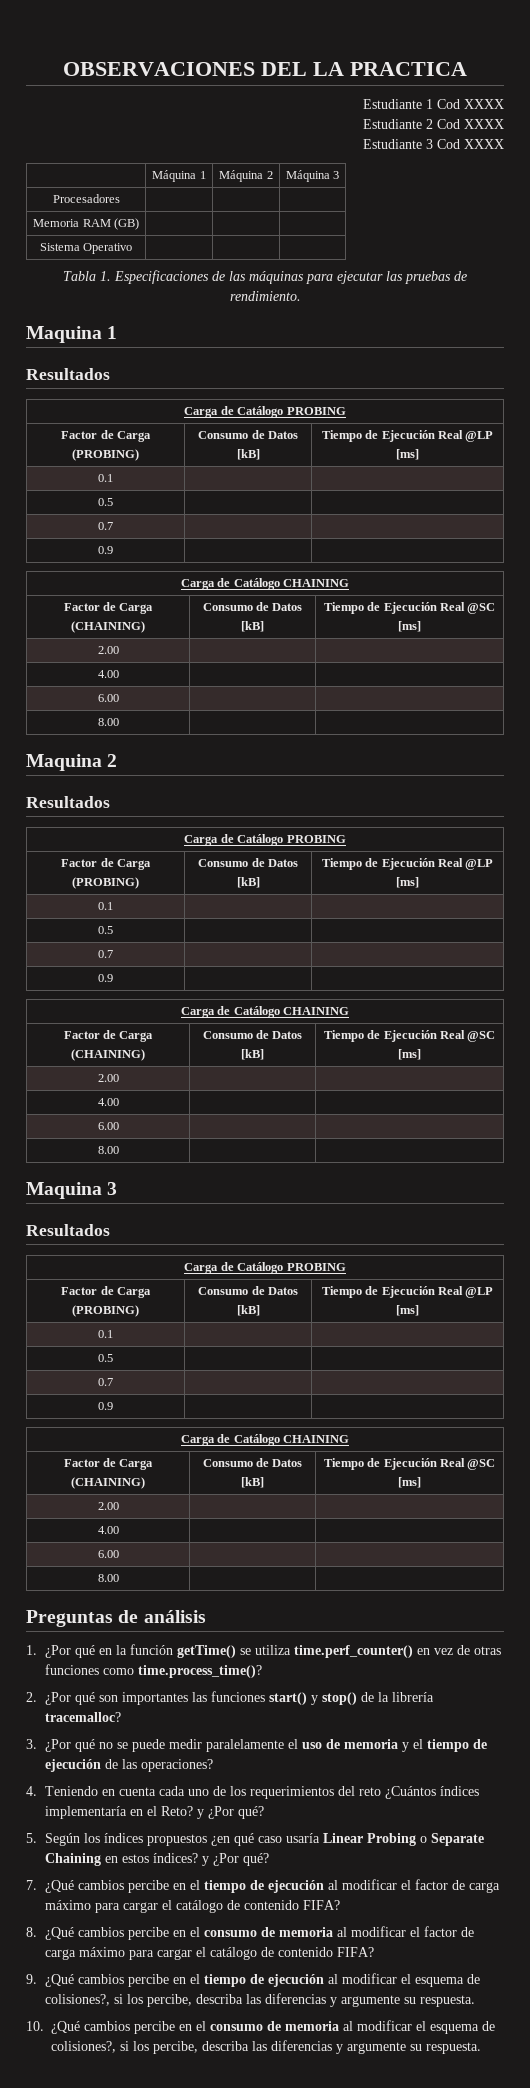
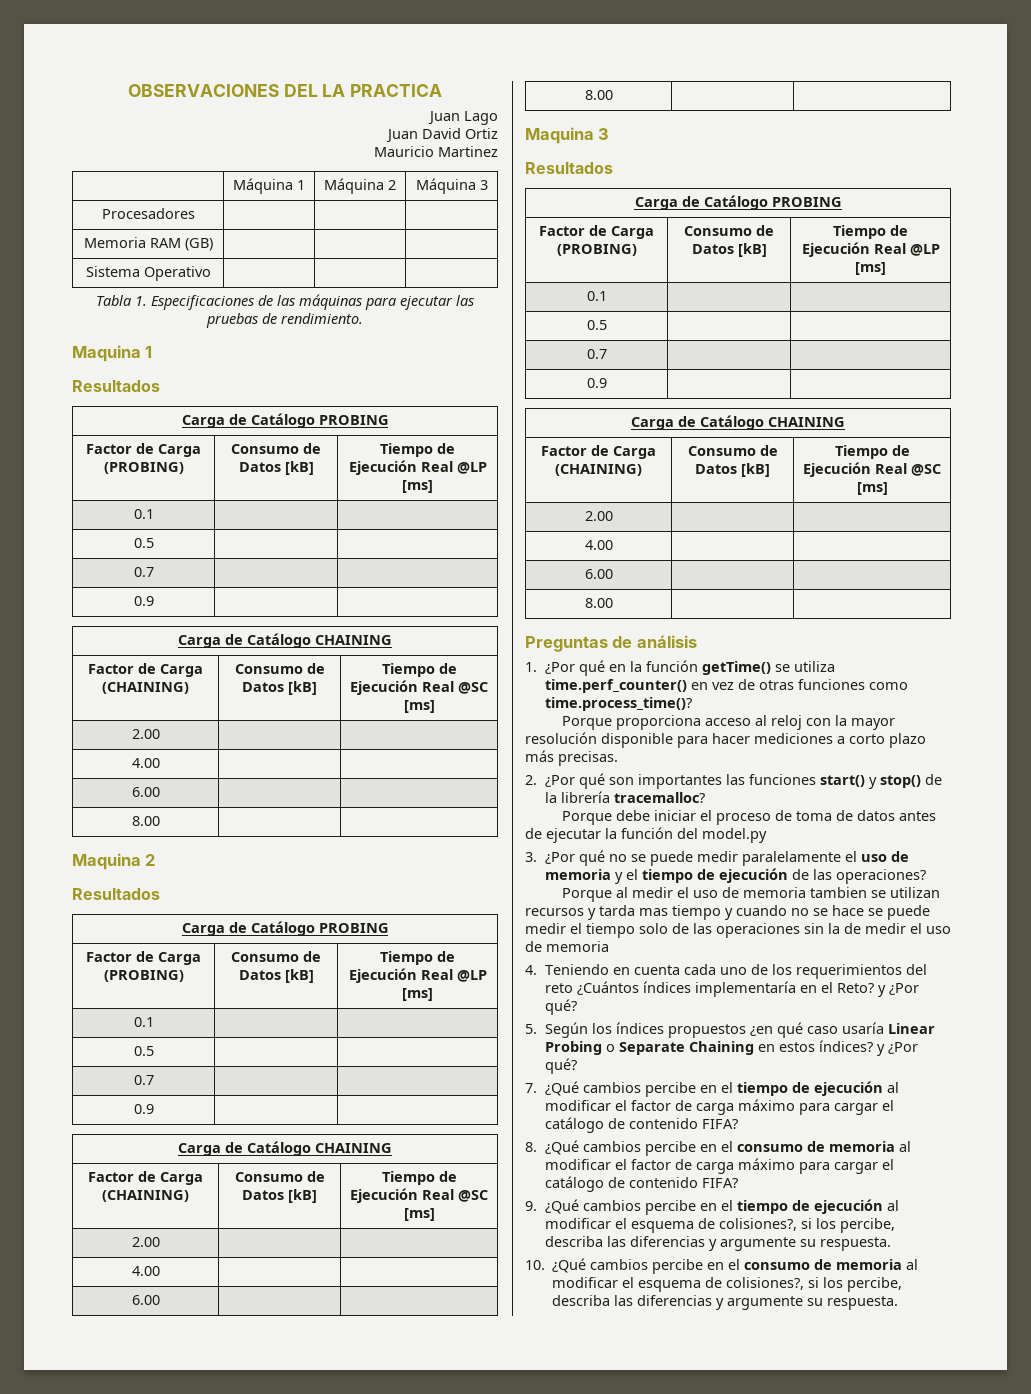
[363,99,504,109] [363,119,504,129] [363,139,504,149] Estudiante 1 Cod XXXX // Estudiante 2 Cod XXXX // Estudiante 3 Cod XXXX -> [428,111,498,125] [386,128,498,143] [374,146,498,157] Juan Lago // Juan David Ortiz // Mauricio Martinez
(262, 1671) none -> [561,715,895,730] [525,732,926,748] [525,750,618,766] // Porque proporciona acceso al reloj con la mayor resolución disponible para hacer mediciones a corto plazo más precisas.
(121, 1717) none -> [561,810,936,825] [525,827,767,843] // Porque debe iniciar el proceso de toma de datos antes de ejecutar la función del model.py
(213, 1765) none -> [561,887,940,902] [525,905,930,920] [525,923,951,938] [525,941,609,952] // Porque al medir el uso de memoria tambien se utilizan recursos y tarda mas tiempo y cuando no se hace se puede medir el tiempo solo de las operaciones sin la de medir el uso de memoria

